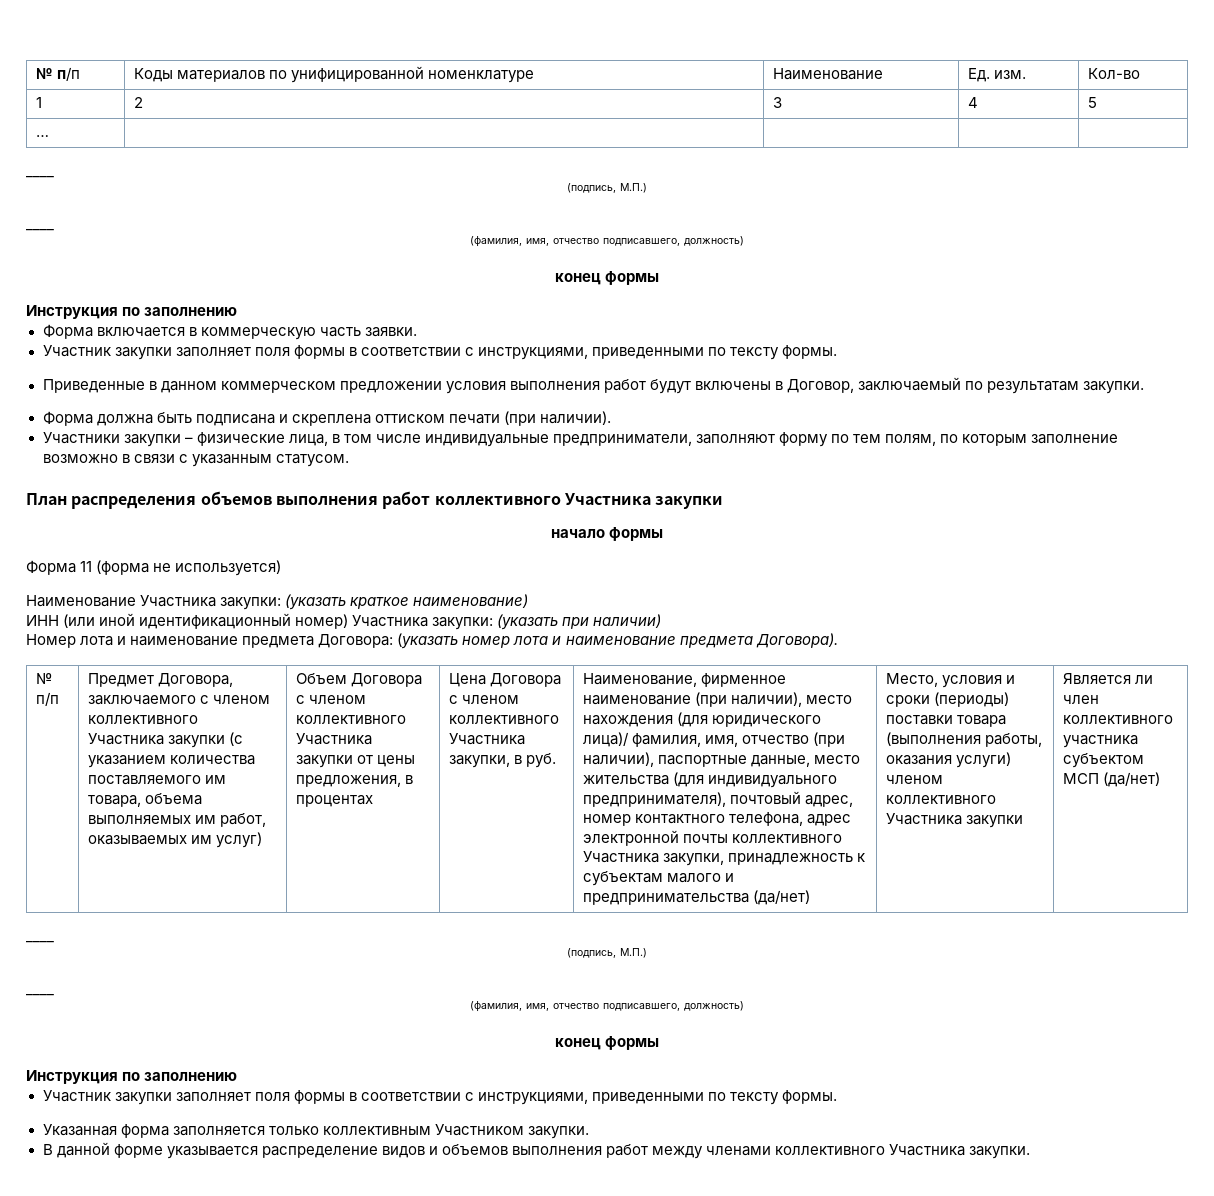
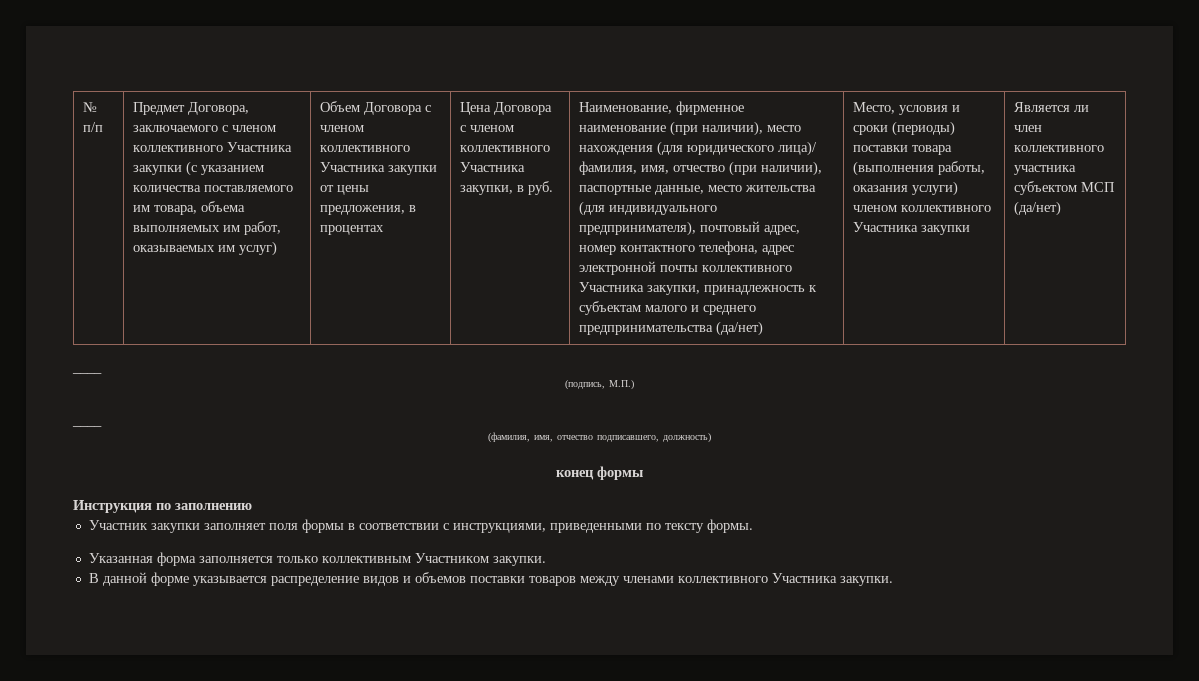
[35,67,80,81] [133,66,534,83] [772,68,883,80] [967,68,1026,82] [1087,68,1140,79] [35,97,42,108] [133,97,143,108] [772,97,782,108] [967,97,978,108] [1087,97,1097,108] [35,135,49,137] [26,176,54,178] [566,183,648,193] [26,229,54,231] [469,236,745,247] [554,271,660,285] [26,305,238,319] [42,324,417,340] [42,345,838,360] [42,377,1145,394] [42,411,611,426] [42,432,1119,447] [42,454,349,467] [26,491,724,509] [550,527,664,541] [26,560,282,576] [26,594,529,610] [26,613,662,630] [26,633,838,649] [35,673,52,684] [35,692,59,706] № п/п | Коды материалов по унифицированной номенклатуре | Наименование | Ед. изм. | Кол-во // 1 | 2 | 3 | 4 | 5 // … | | | | // ____ // (подпись, М.П.) // ____ // (фамилия, имя, отчество подписавшего, должность) // конец формы // Инструкция по заполнению // Форма включается в коммерческую часть заявки. // Участник закупки заполняет поля формы в соответствии с инструкциями, приведенными по тексту формы. // Приведенные в данном коммерческом предложении условия выполнения работ будут включены в Договор, заключаемый по результатам закупки. // Форма должна быть подписана и скреплена оттиском печати (при наличии). // Участники закупки – физические лица, в том числе индивидуальные предприниматели, заполняют форму по тем полям, по которым заполнение возможно в связи с указанным статусом. // План распределения объемов выполнения работ коллективного Участника закупки // начало формы // Форма 11 (форма не используется) // Наименование Участника закупки: (указать краткое наименование) // ИНН (или иной идентификационный номер) Участника закупки: (указать при наличии) // Номер лота и наименование предмета Договора: (указать номер лота и наименование предмета Договора). // № п/п -> [83,102,98,112] [83,122,104,132] № п/п
(734, 877) none -> [703,305,757,315] среднего
[511,1144,648,1158] выполнения работ -> [469,576,576,586] поставки товаров

